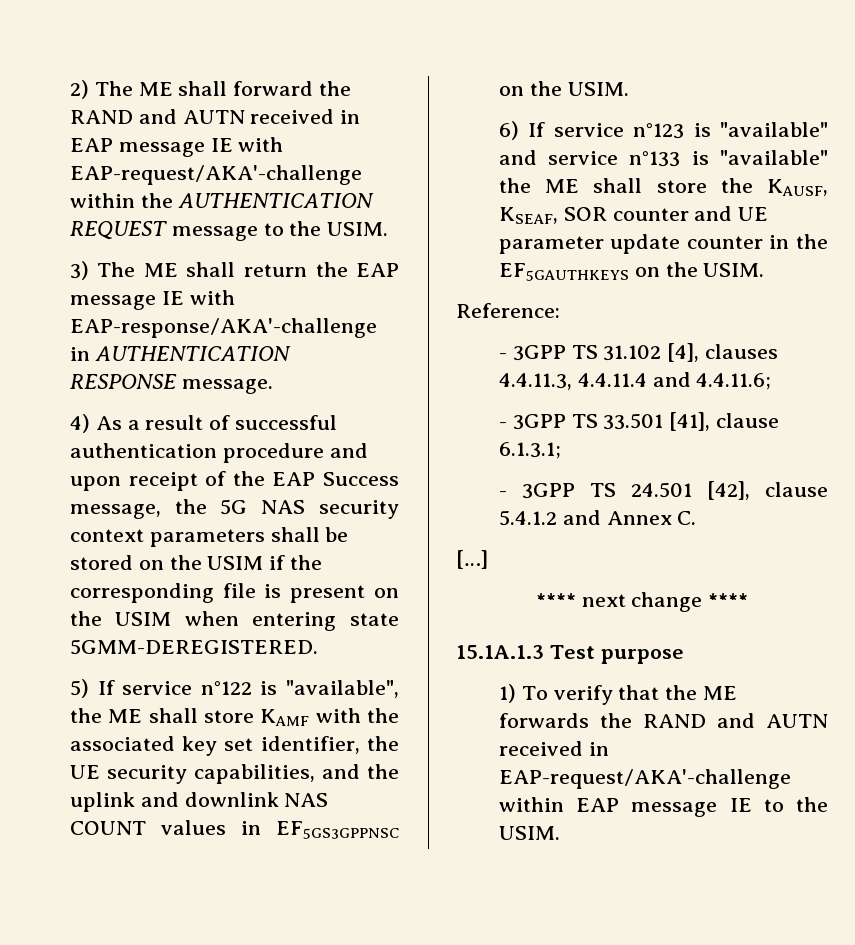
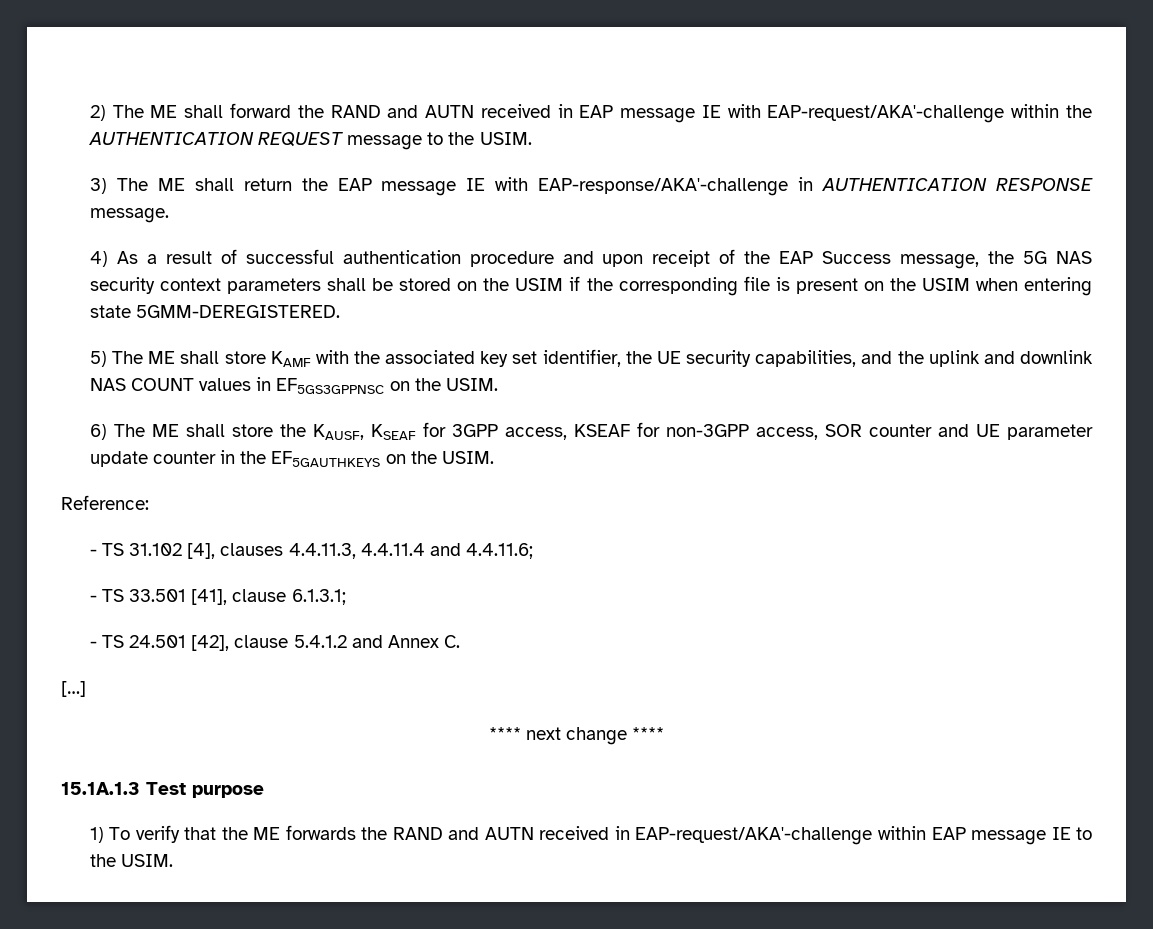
[97,680,399,698] [69,708,102,723] If service n°122 is "available", the -> [112,351,144,364] The
[528,122,828,139] [498,150,828,167] [498,178,531,193] If service n°123 is "available" and service n°133 is "available" the -> [113,424,145,437] The
[498,207,558,224] KSEAF, -> [370,422,818,440] KSEAF for 3GPP access, KSEAF for non-3GPP access,
[512,345,566,361] 3GPP -> (97, 552) none
[512,414,566,430] 3GPP -> (97, 598) none
[521,483,575,499] 3GPP -> (97, 644) none

